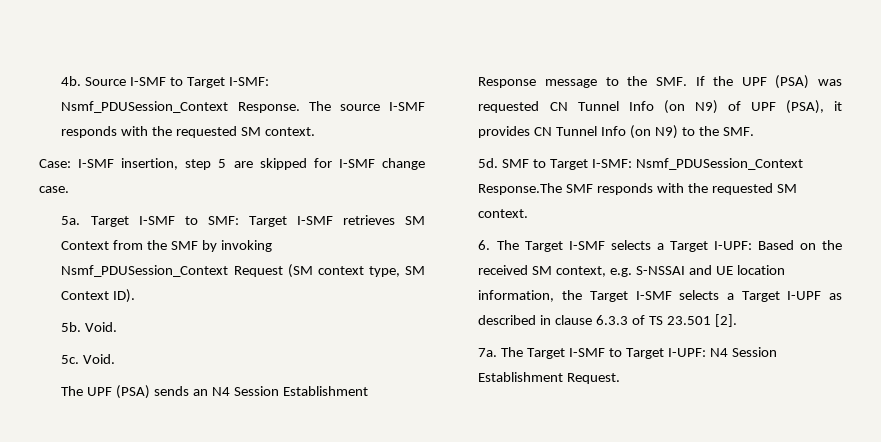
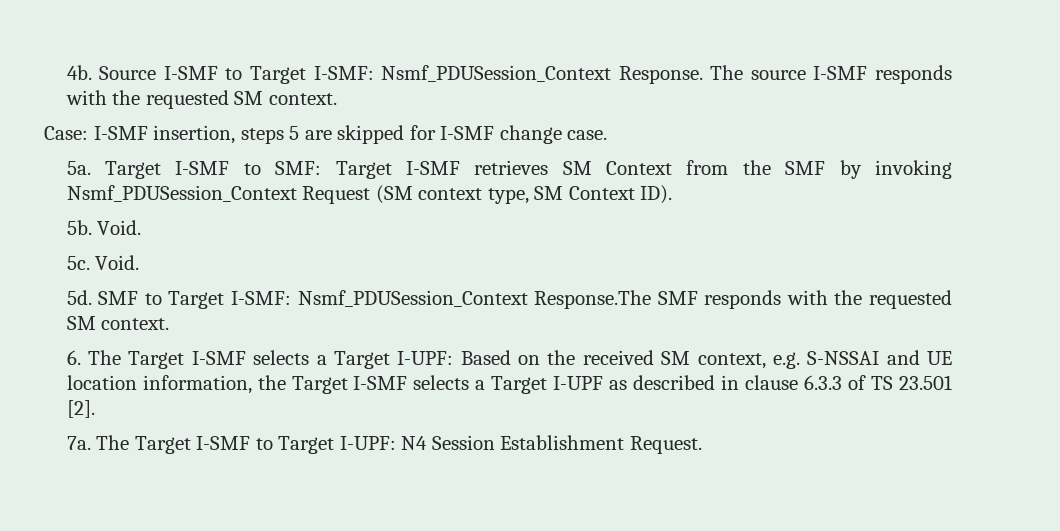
[185,159,212,170] step -> [240,128,284,144] steps
[61,385,368,399] [478,75,842,89] [478,100,842,114] [478,125,754,139] // The UPF (PSA) sends an N4 Session Establishment Response message to the SMF. If the UPF (PSA) was requested CN Tunnel Info (on N9) of UPF (PSA), it provides CN Tunnel Info (on N9) to the SMF. -> (140, 262) none

